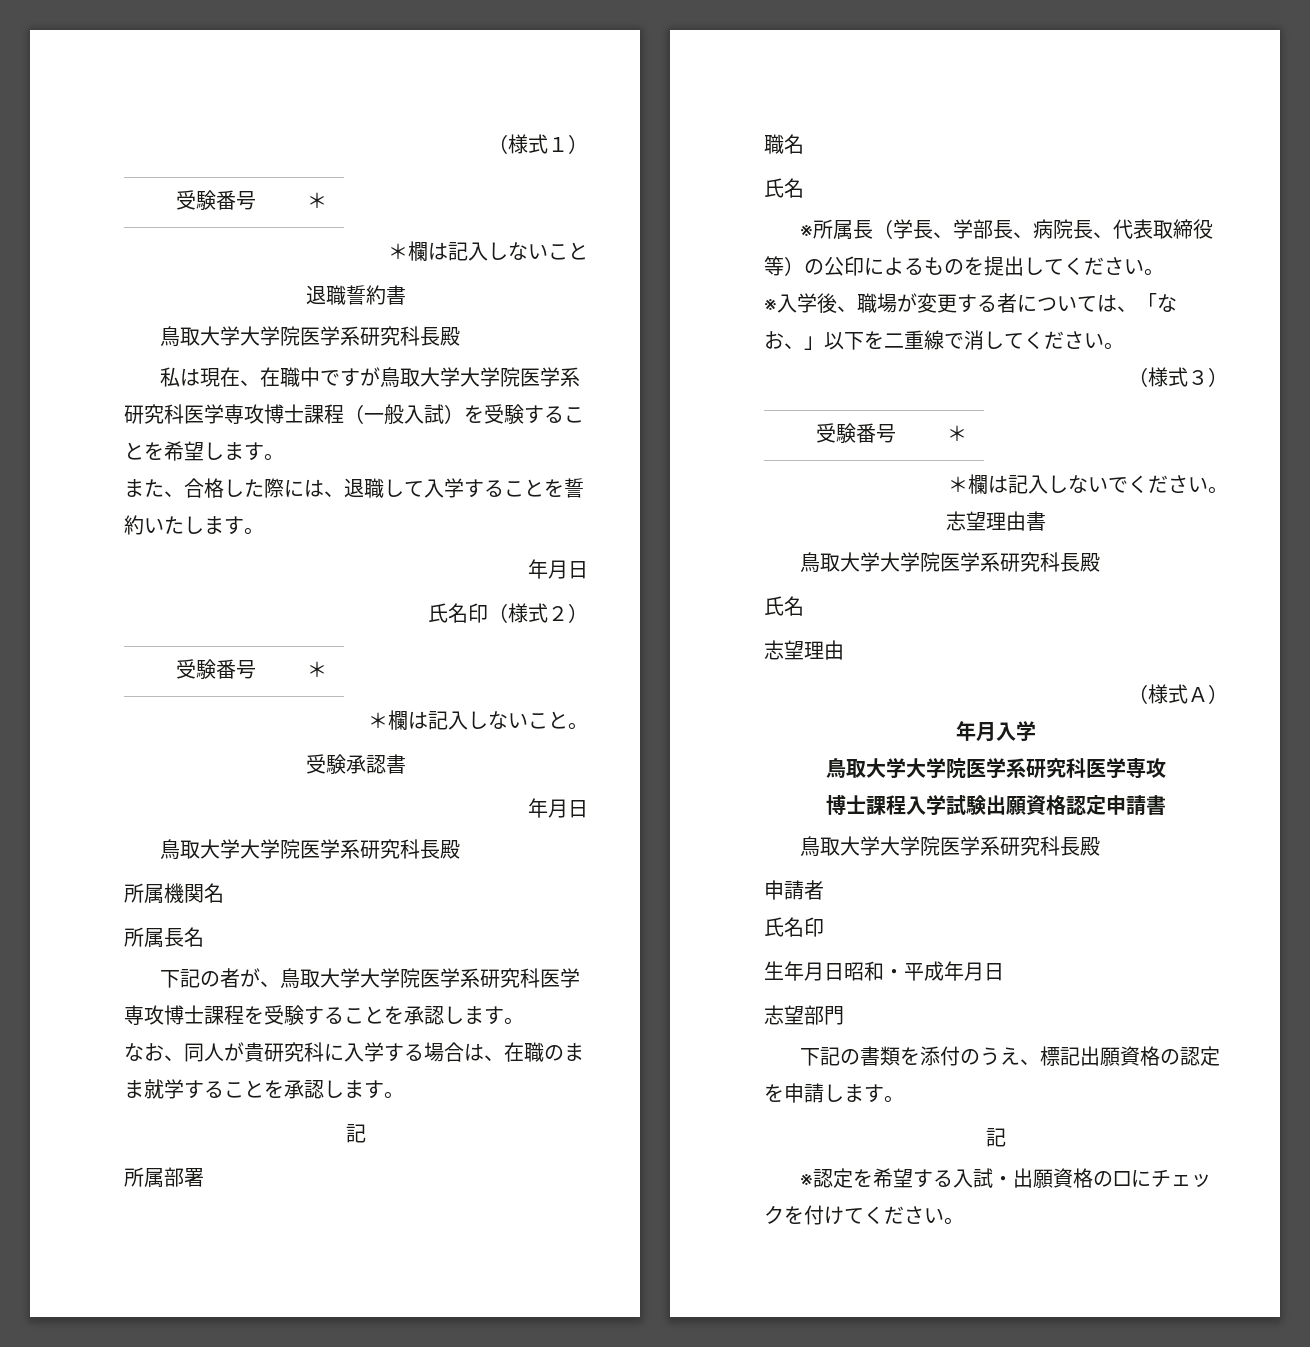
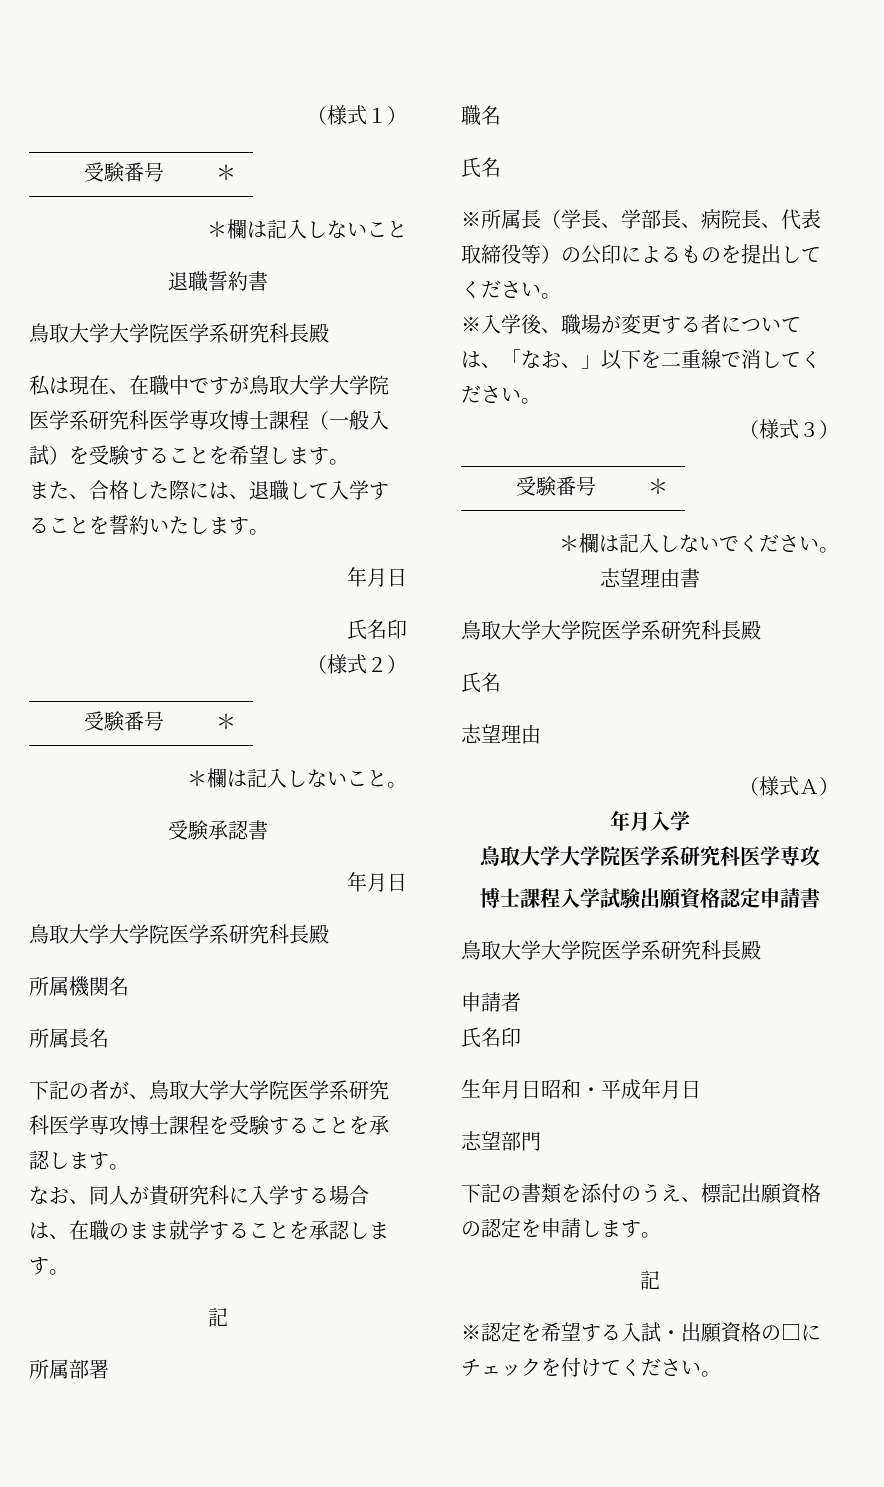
(488, 613) none -> (407, 629) //

